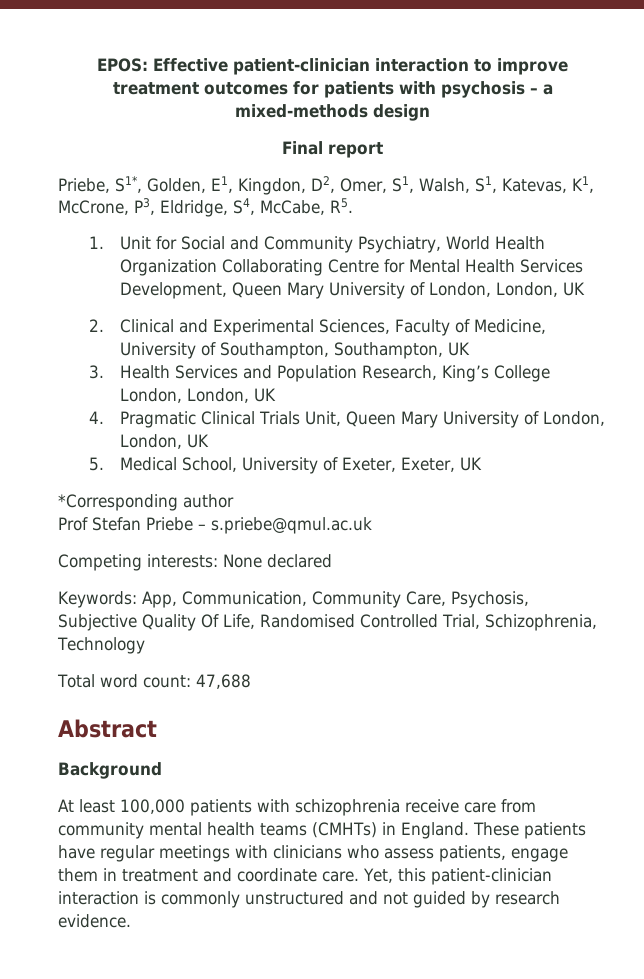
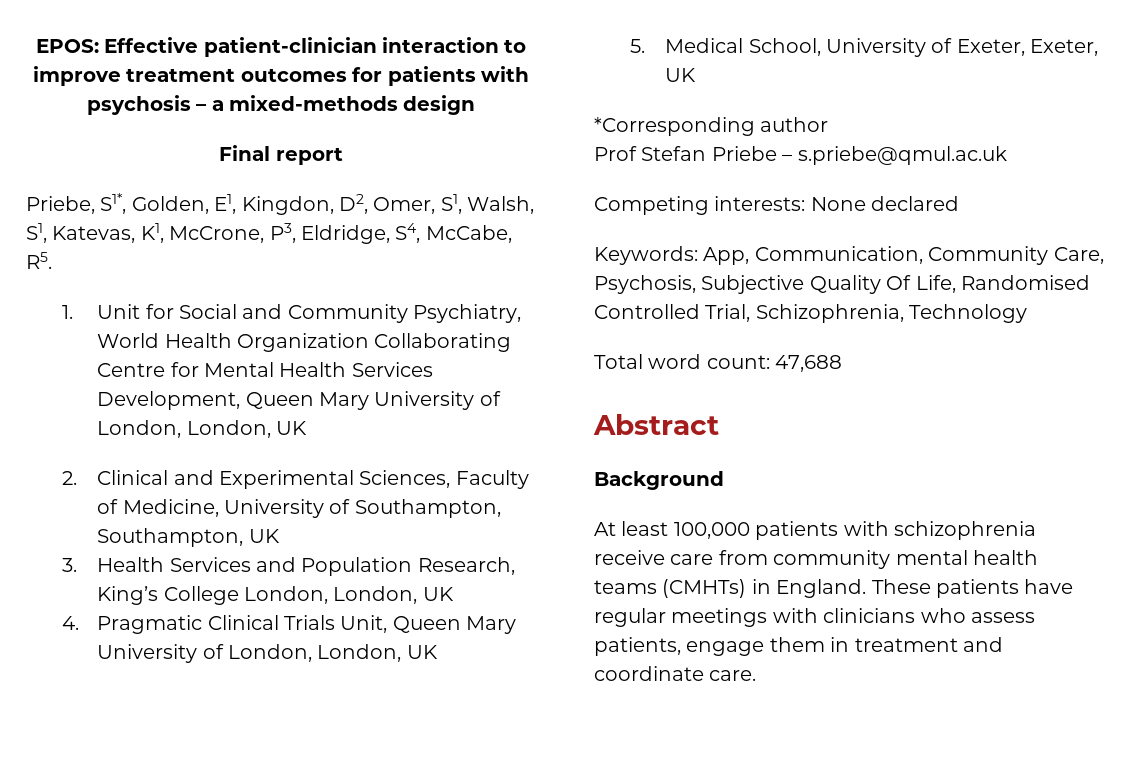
[363,868,552,885] [58,891,560,908] [58,914,131,928] Yet, this patient-clinician interaction is commonly unstructured and not guided by research evidence. -> (757, 675) none

